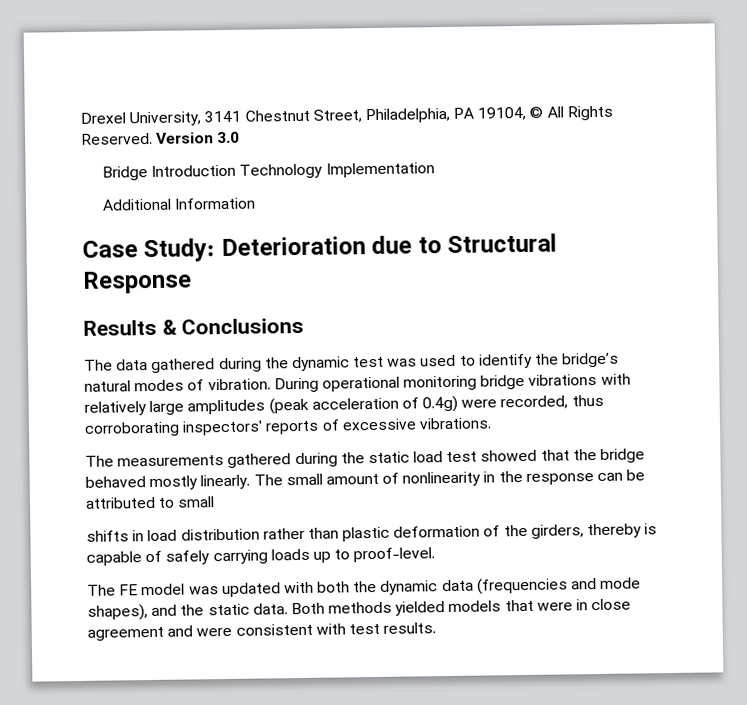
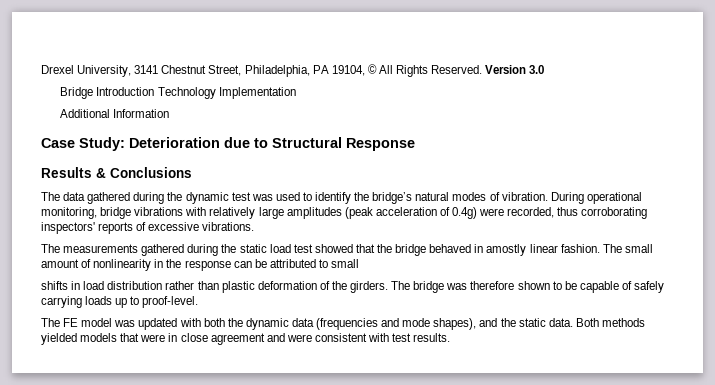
[403,375,478,391] monitoring -> [41,207,97,219] monitoring,
[149,474,251,491] mostly linearly. -> [474,244,600,256] in amostly linear fashion.
[530,523,658,539] girders, thereby is -> [350,281,577,293] girders. The bridge was therefore shown to be

